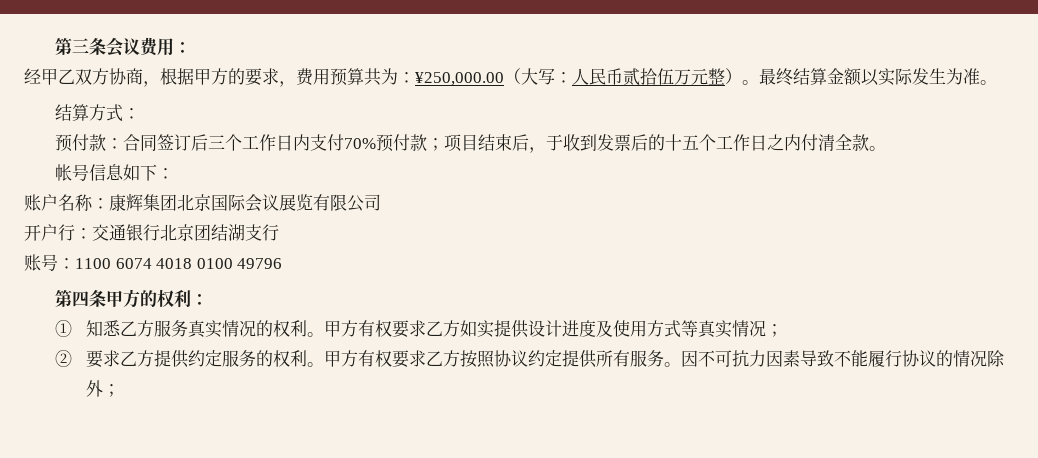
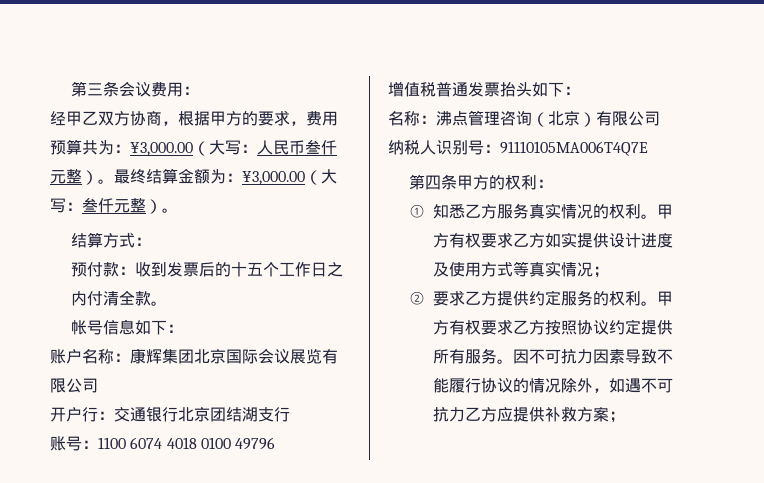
[415,72,504,86] ¥250,000.00 -> [130,142,193,156] ¥3,000.00
[623,68,691,86] 贰拾伍万 -> [305,139,337,155] 叁仟
[861,68,980,86] 以实际发生为准 -> [210,169,337,185] [50,197,162,214] 为：¥3,000.00（大写：叁仟元整）
[122,134,563,153] 合同签订后三个工作日内支付70%预付款；项目结束后，于 -> (136, 270) none
(283, 263) none -> [388,81,580,97] [388,110,660,127] [388,140,648,156] // 增值税普通发票抬头如下： // 名称：沸点管理咨询（北京）有限公司 // 纳税人识别号：91110105MA006T4Q7E
(103, 388) none -> [593,378,674,393] [433,407,610,422] ，如遇不可抗力乙方应提供补救方案

